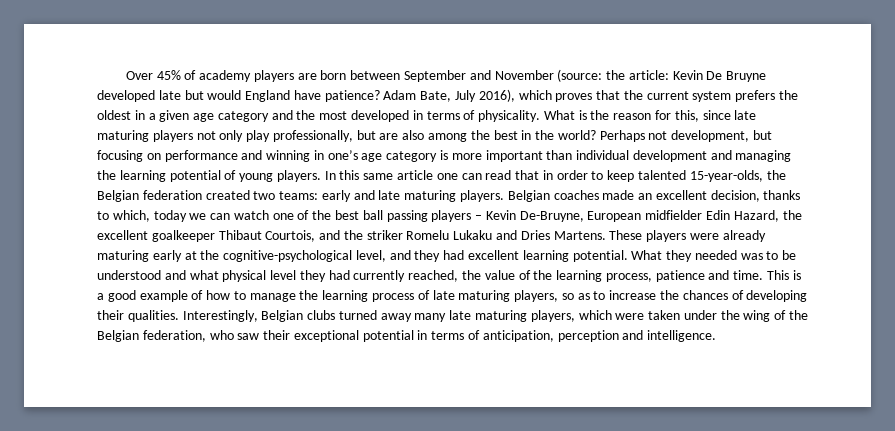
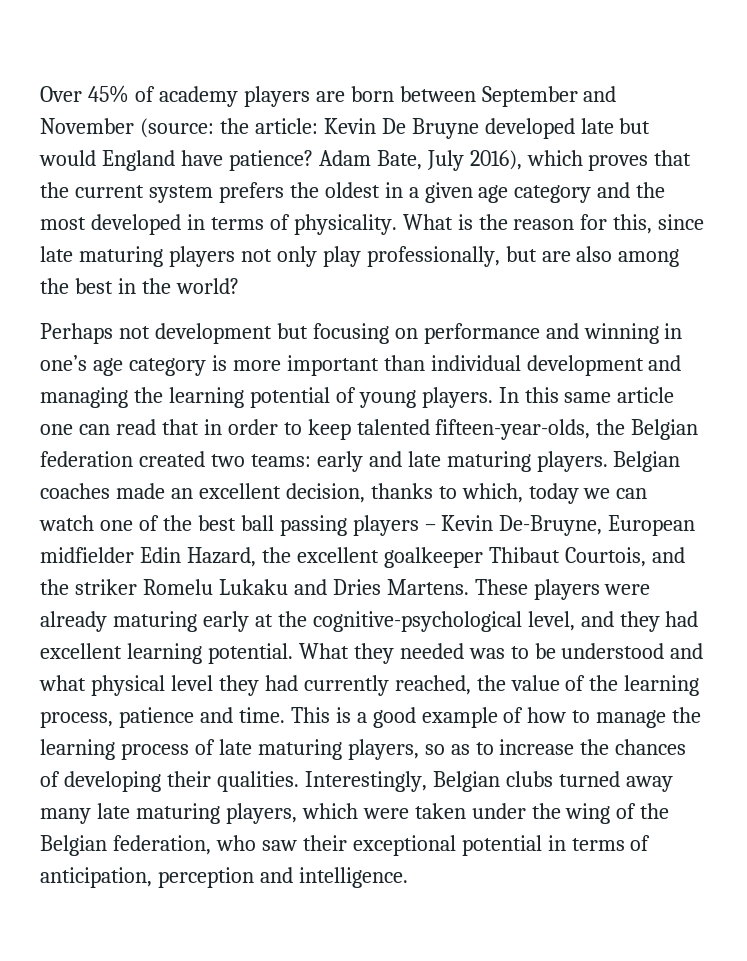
(596, 135) none -> (239, 286) //
[671,130,750,142] development, -> [154,323,272,344] development
[689,170,763,182] 15-year-olds, -> [435,419,591,440] fifteen-year-olds,

